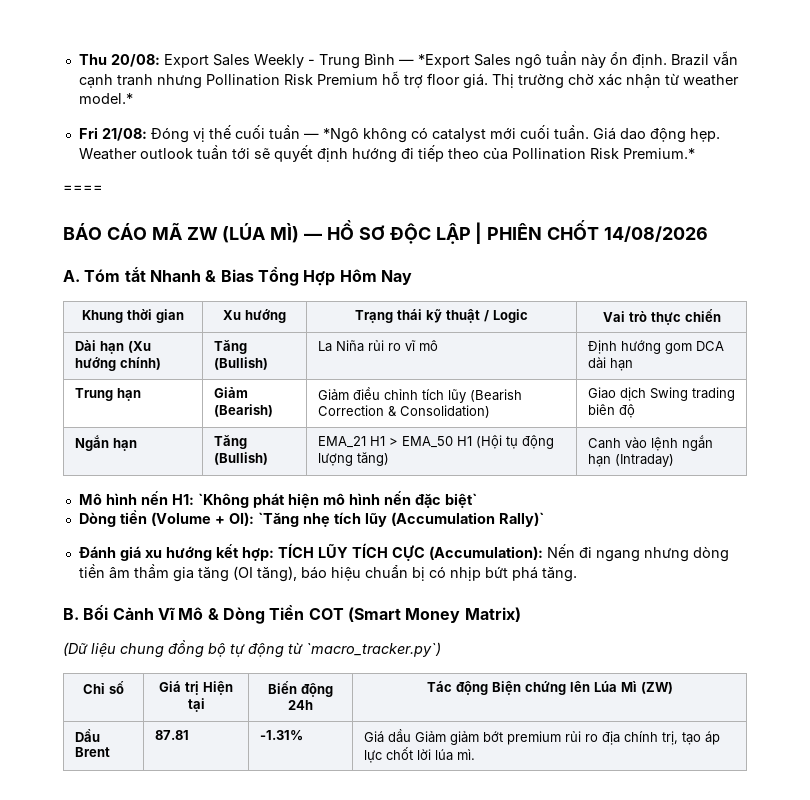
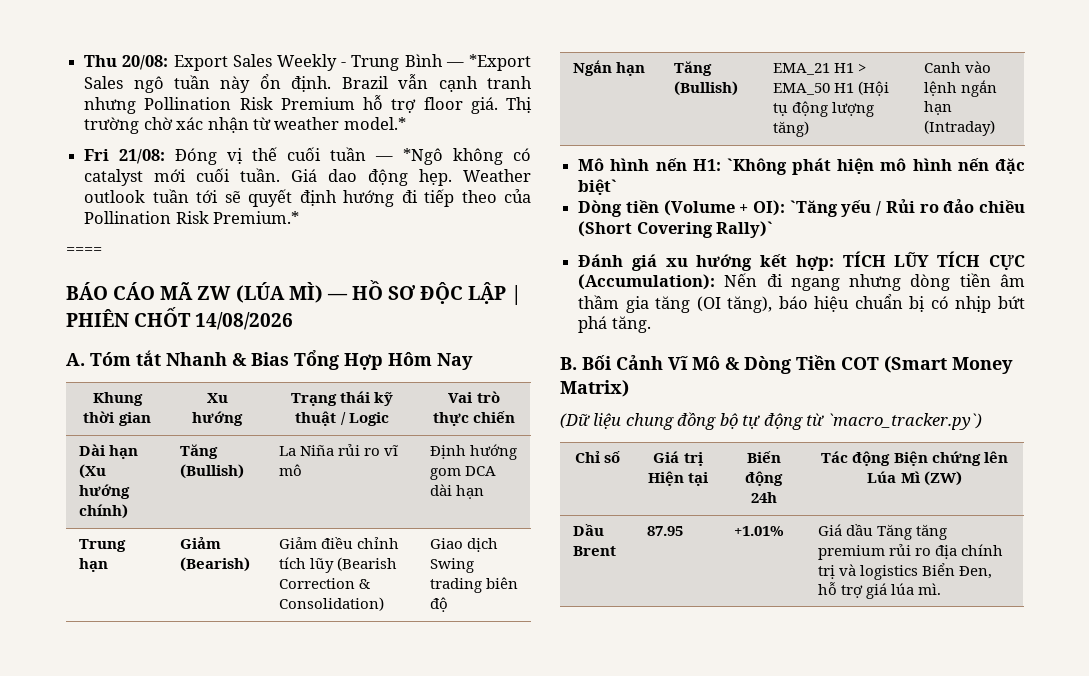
[302,512,495,527] nhẹ tích lũy (Accumulation -> [841,199,1025,217] [578,221,713,238] yếu / Rủi ro đảo chiều (Short Covering
[154,730,189,740] [259,730,303,741] 87.81 | -1.31% -> [646,526,683,536] [733,526,784,536] 87.95 | +1.01%
[414,731,503,745] Giảm giảm bớt -> [876,524,947,540] Tăng tăng
[661,731,720,745] [363,747,431,763] trị, tạo áp lực chốt lời -> [817,563,992,580] [817,582,887,599] trị và logistics Biển Đen, hỗ trợ giá

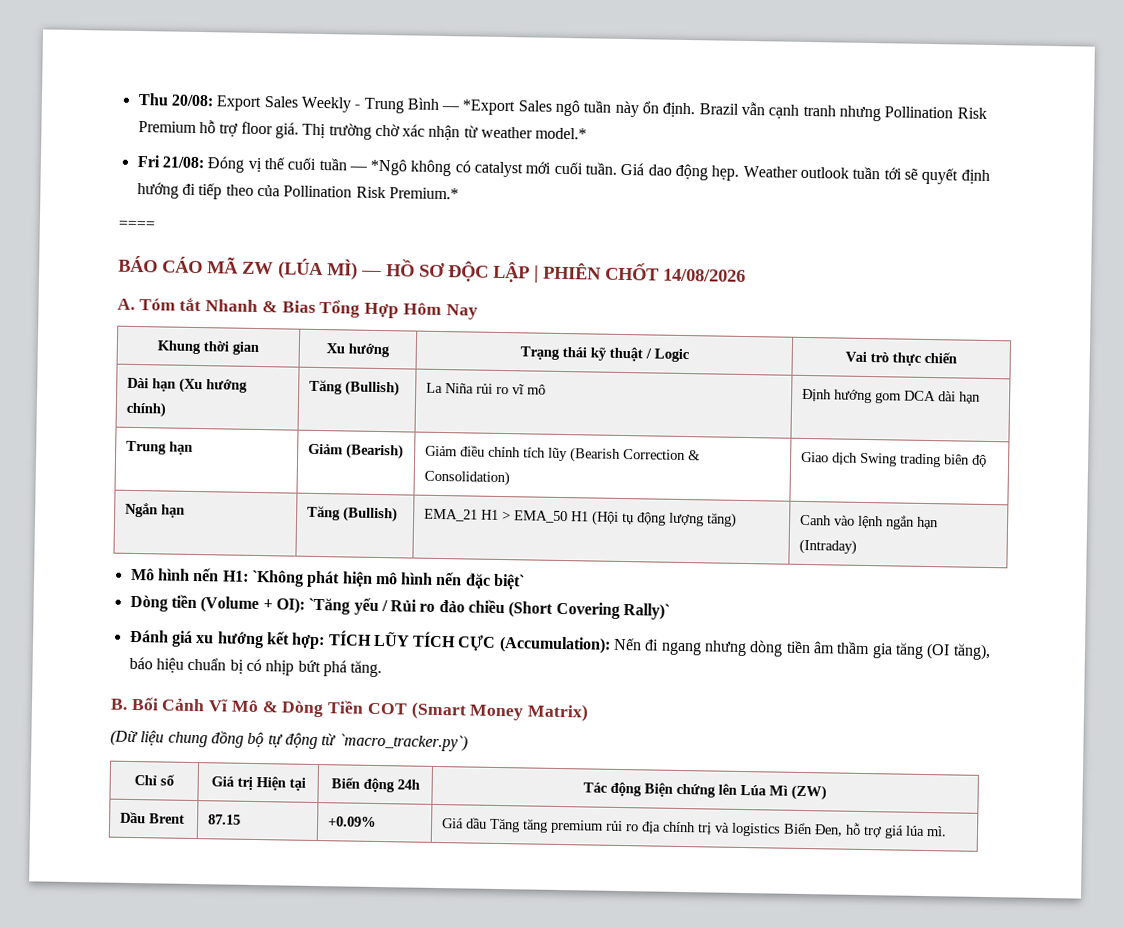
[646,526,683,536] [733,526,784,536] 87.95 | +1.01% -> [208,814,242,825] [328,816,378,828] 87.15 | +0.09%

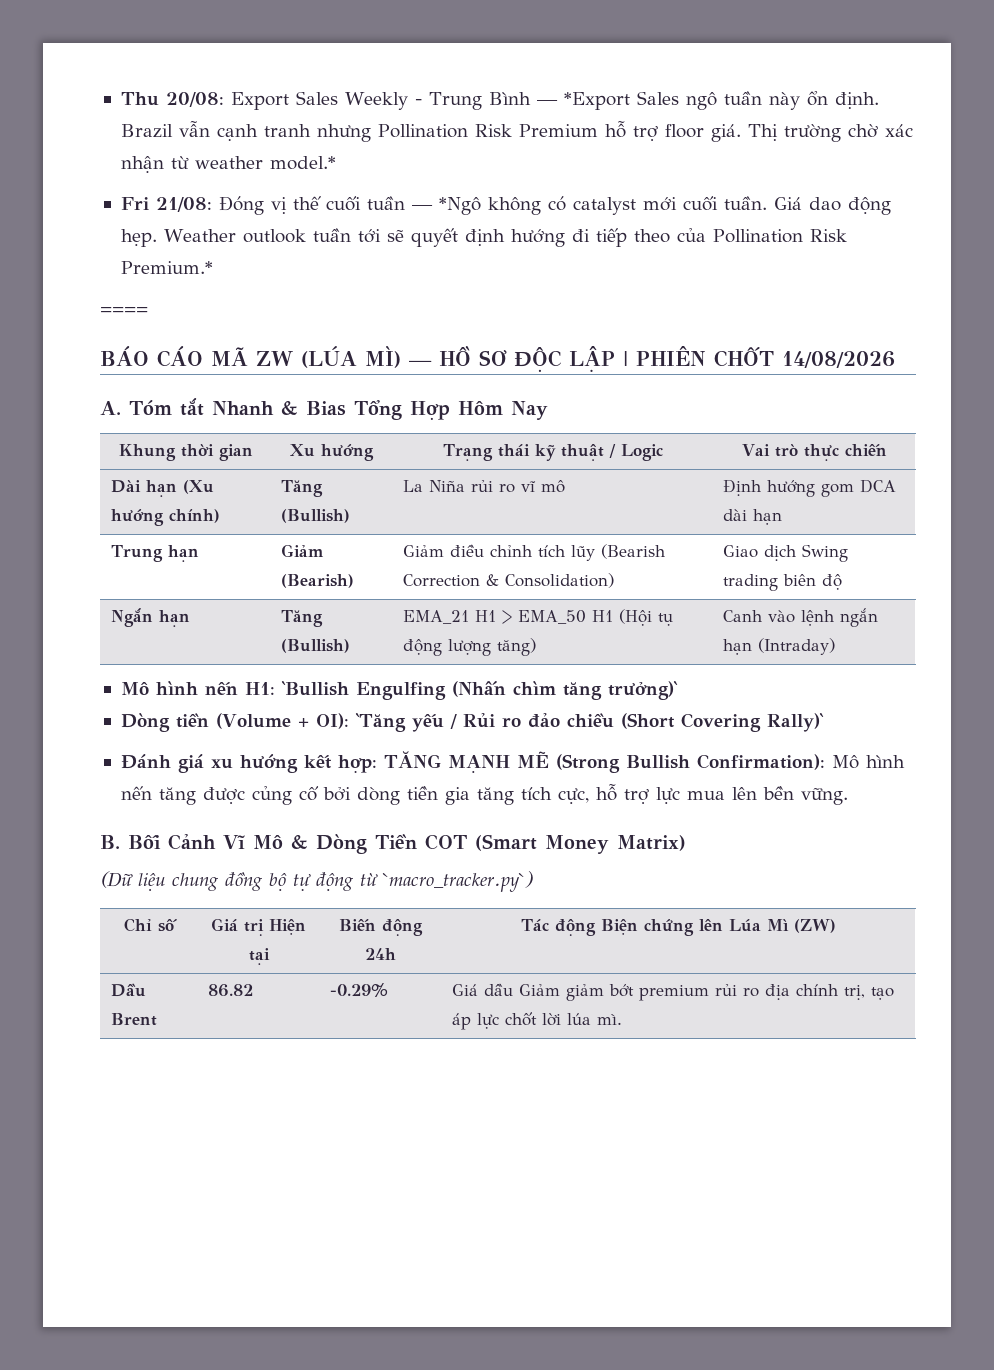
[250,569,526,590] `Không phát hiện mô hình nến đặc biệt` -> [280,681,678,700] `Bullish Engulfing (Nhấn chìm tăng trưởng)`
[327,630,991,661] [128,656,383,678] TÍCH LŨY TÍCH CỰC (Accumulation): Nến đi ngang nhưng dòng tiền âm thầm gia tăng (OI tăng), báo hiệu chuẩn bị có nhịp bứt phá tăng. -> [383,751,905,773] [120,784,848,805] TĂNG MẠNH MẼ (Strong Bullish Confirmation): Mô hình nến tăng được củng cố bởi dòng tiền gia tăng tích cực, hỗ trợ lực mua lên bền vững.
[208,814,242,825] [328,816,378,828] 87.15 | +0.09% -> [208,984,254,997] [330,983,389,997] 86.82 | -0.29%
[489,817,549,833] Tăng tăng -> [519,984,635,1001] Giảm giảm bớt
[697,822,905,839] trị và logistics Biển Đen, hỗ trợ giá -> [844,985,895,1000] [452,1012,562,1030] trị, tạo áp lực chốt lời

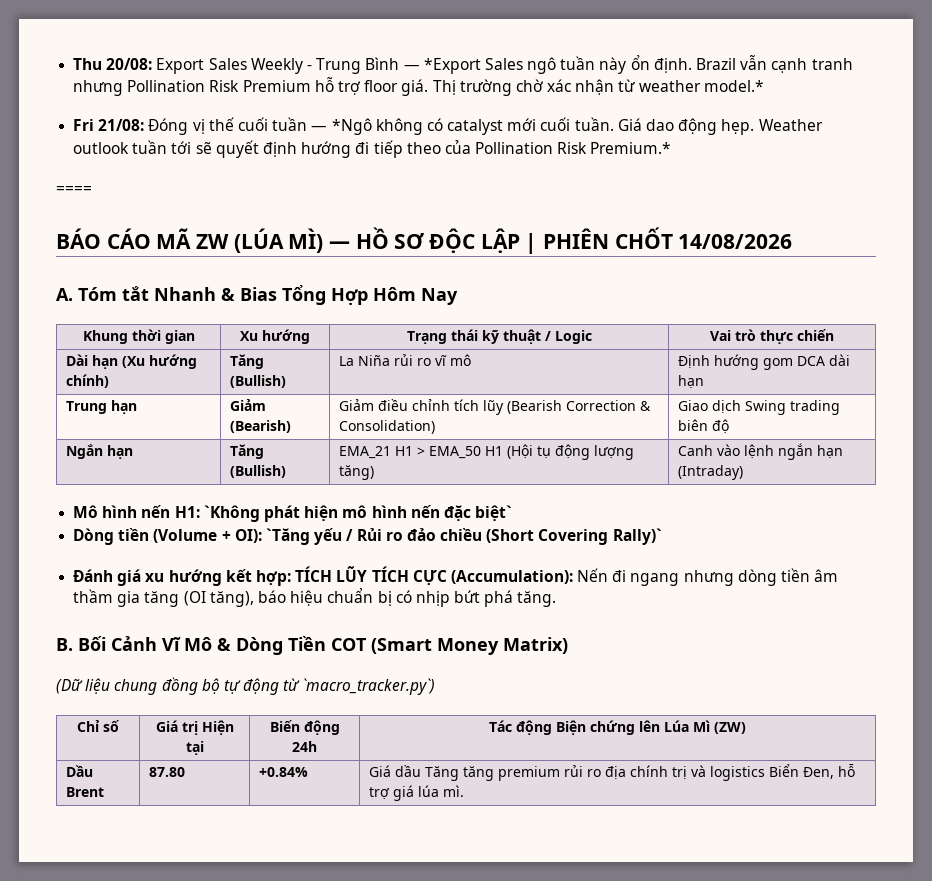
[280,681,678,700] `Bullish Engulfing (Nhấn chìm tăng trưởng)` -> [203,505,513,522] `Không phát hiện mô hình nến đặc biệt`
[383,751,905,773] [120,784,848,805] TĂNG MẠNH MẼ (Strong Bullish Confirmation): Mô hình nến tăng được củng cố bởi dòng tiền gia tăng tích cực, hỗ trợ lực mua lên bền vững. -> [295,566,839,586] [73,588,557,607] TÍCH LŨY TÍCH CỰC (Accumulation): Nến đi ngang nhưng dòng tiền âm thầm gia tăng (OI tăng), báo hiệu chuẩn bị có nhịp bứt phá tăng.
[208,984,254,997] [330,983,389,997] 86.82 | -0.29% -> [148,767,185,777] [258,767,308,777] 87.80 | +0.84%
[519,984,635,1001] Giảm giảm bớt -> [424,766,494,781] Tăng tăng
[844,985,895,1000] [452,1012,562,1030] trị, tạo áp lực chốt lời -> [671,764,855,781] [368,785,414,801] trị và logistics Biển Đen, hỗ trợ giá

